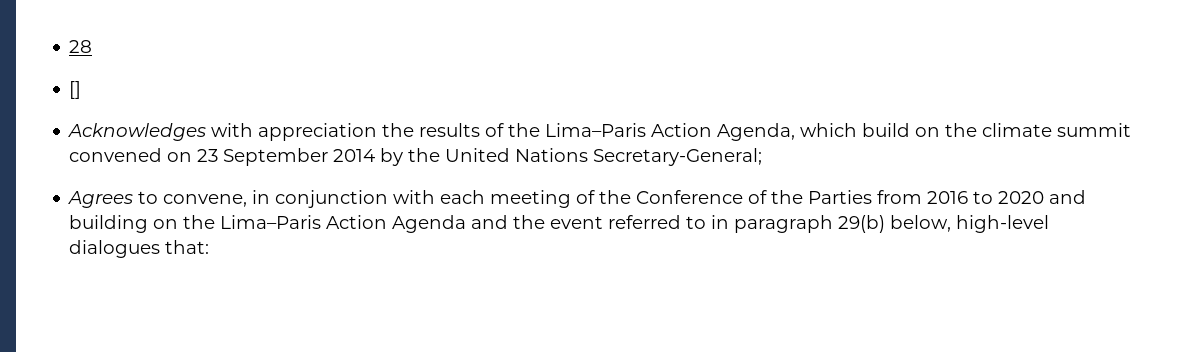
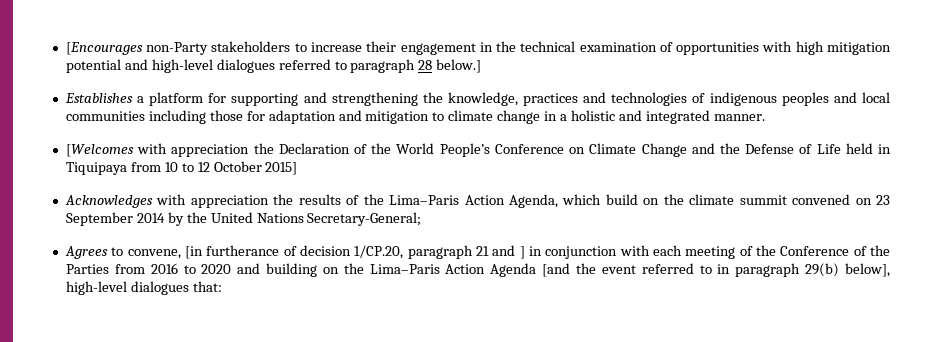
[69,40,93,53] [69,81,82,99] 28 // [] -> [65,41,891,55] [65,59,482,73] [64,92,890,106] [65,110,765,124] [65,143,891,157] [65,161,298,175] [Encourages non-Party stakeholders to increase their engagement in the technical examination of opportunities with high mitigation potential and high-level dialogues referred to paragraph 28 below.] // Establishes a platform for supporting and strengthening the knowledge, practices and technologies of indigenous peoples and local communities including those for adaptation and mitigation to climate change in a holistic and integrated manner. // [Welcomes with appreciation the Declaration of the World People’s Conference on Climate Change and the Defense of Life held in Tiquipaya from 10 to 12 October 2015]
(248, 200) none -> [184,245,525,259] [in furtherance of decision 1/CP.20, paragraph 21 and ]
[471,215,509,229] and -> [542,263,571,277] [and
[890,215,952,232] below, -> [844,263,890,277] below],

